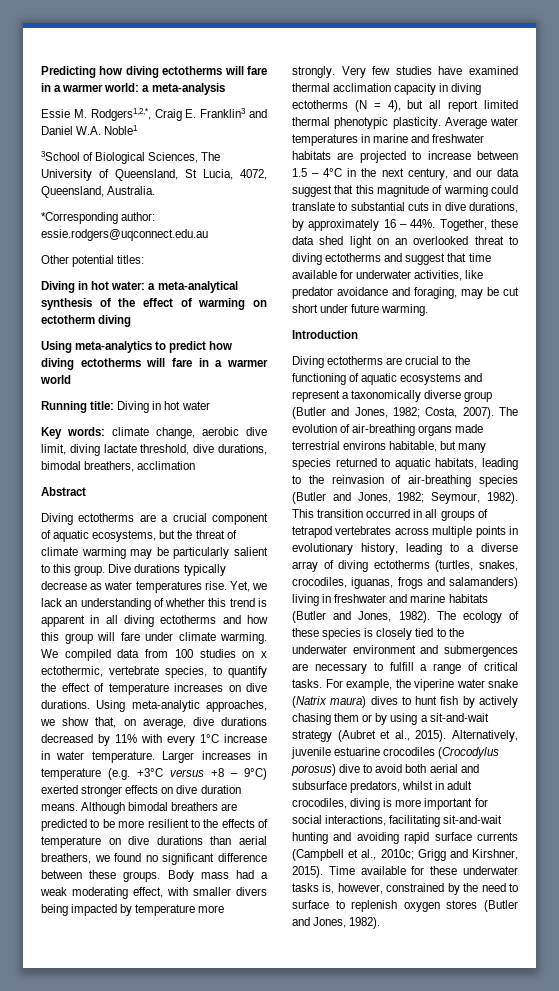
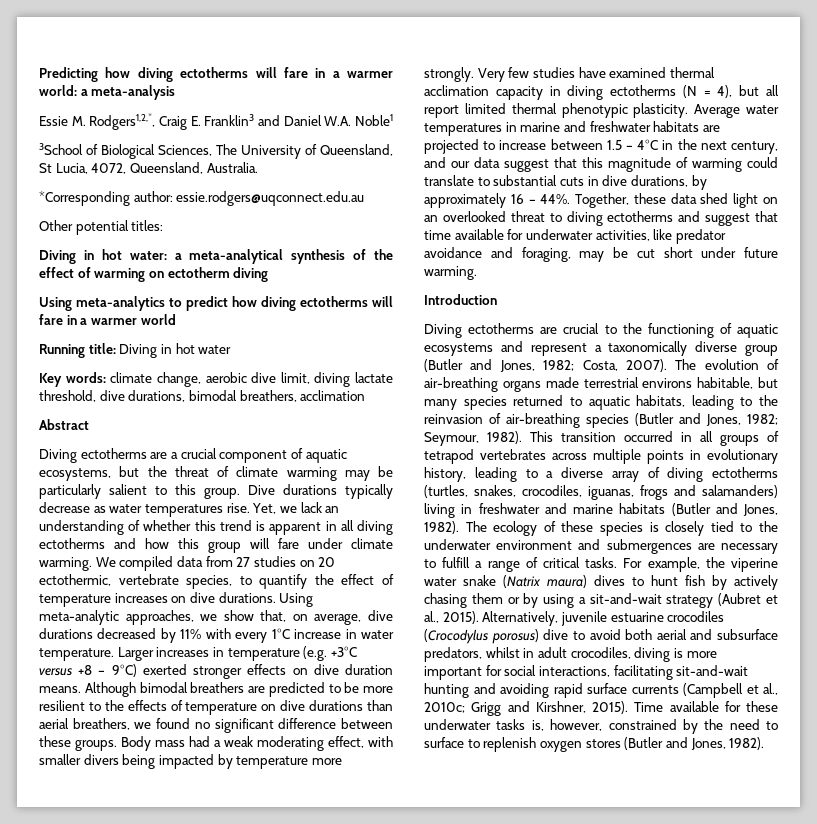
[174,649,193,658] 100 -> [236,557,251,567] 27
[261,651,267,658] x -> [318,557,336,567] 20

